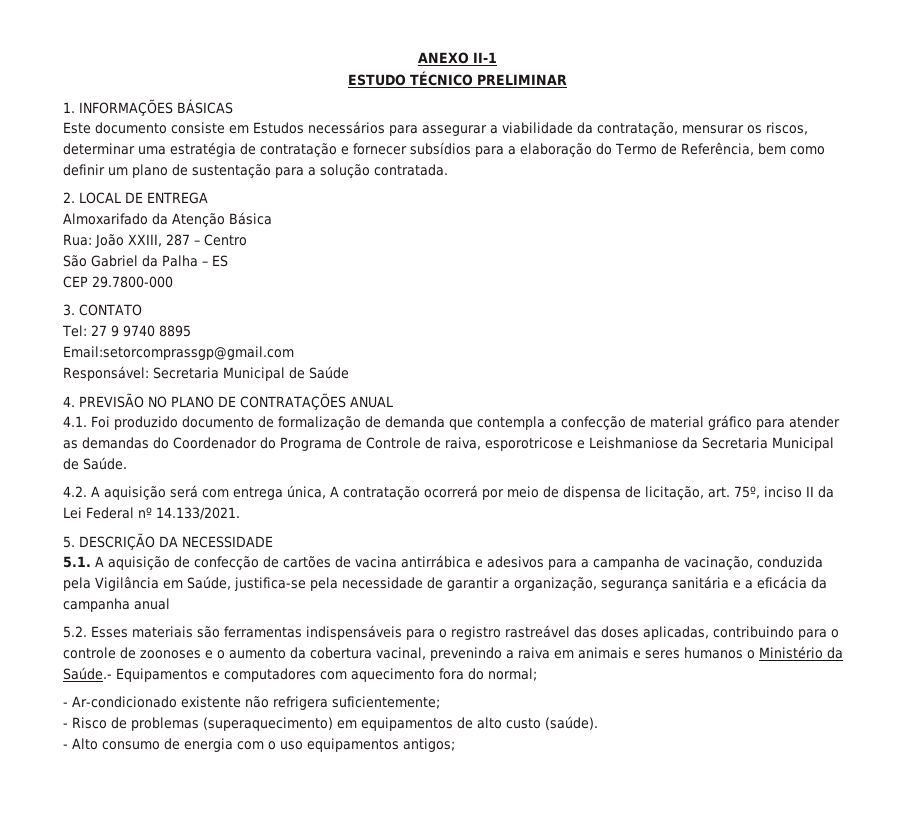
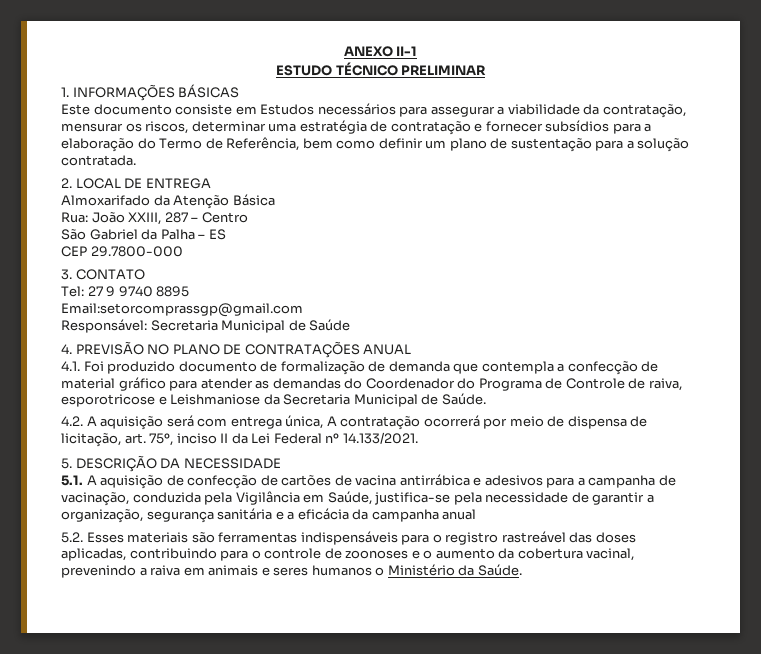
[63,667,537,682] [63,696,440,710] [63,716,598,731] [63,738,455,752] Saúde.- Equipamentos e computadores com aquecimento fora do normal; // - Ar-condicionado existente não refrigera suficientemente; // - Risco de problemas (superaquecimento) em equipamentos de alto custo (saúde). // - Alto consumo de energia com o uso equipamentos antigos; -> [477,564,522,576] Saúde.

